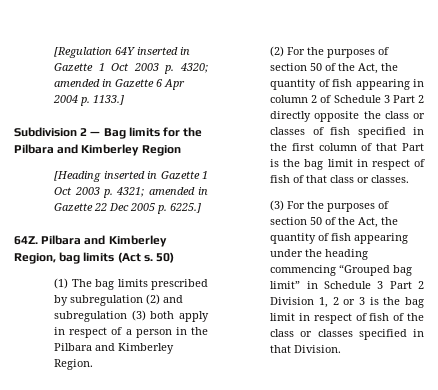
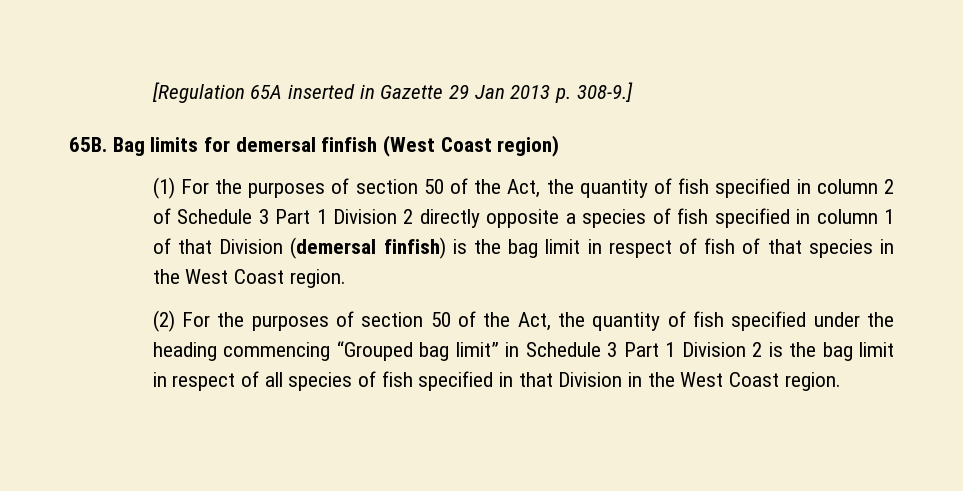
[115,47,191,55] [54,63,208,74] [54,79,186,90] [53,95,125,106] [14,127,203,139] [14,144,181,156] [54,171,209,182] [54,187,208,198] [54,203,202,214] [14,235,167,247] [14,252,175,264] [54,278,209,290] [54,294,184,306] [54,310,209,322] [54,327,209,338] [54,343,175,354] [54,359,94,370] 64Y inserted in Gazette 1 Oct 2003 p. 4320; amended in Gazette 6 Apr 2004 p. 1133.] // Subdivision 2 — Bag limits for the Pilbara and Kimberley Region // [Heading inserted in Gazette 1 Oct 2003 p. 4321; amended in Gazette 22 Dec 2005 p. 6225.] // 64Z. Pilbara and Kimberley Region, bag limits (Act s. 50) // (1) The bag limits prescribed by subregulation (2) and subregulation (3) both apply in respect of a person in the Pilbara and Kimberley Region. -> [250,82,633,103] [69,135,560,157] [152,177,895,199] [152,208,895,228] [152,237,895,259] [152,269,346,288] 65A inserted in Gazette 29 Jan 2013 p. 308-9.] // 65B. Bag limits for demersal finfish (West Coast region) // (1) For the purposes of section 50 of the Act, the quantity of fish specified in column 2 of Schedule 3 Part 1 Division 2 directly opposite a species of fish specified in column 1 of that Division (demersal finfish) is the bag limit in respect of fish of that species in the West Coast region.
[355,79,424,90] [270,95,424,103] [270,111,425,122] [270,127,424,138] [270,143,424,151] [270,159,425,170] [270,175,410,183] [270,200,390,212] [270,217,399,228] [270,233,409,244] appearing in column 2 of Schedule 3 Part 2 directly opposite the class or classes of fish specified in the first column of that Part is the bag limit in respect of fish of that class or classes. // (3) For the purposes of section 50 of the Act, the quantity of fish appearing -> [731,311,807,331] specified
[418,281,424,289] [270,297,424,308] [270,313,424,324] [270,329,424,340] [270,345,342,353] 2 Division 1, 2 or 3 is the bag limit in respect of fish of the class or classes specified in that Division. -> [665,342,894,361] [152,371,841,391] 1 Division 2 is the bag limit in respect of all species of fish specified in that Division in the West Coast region.

